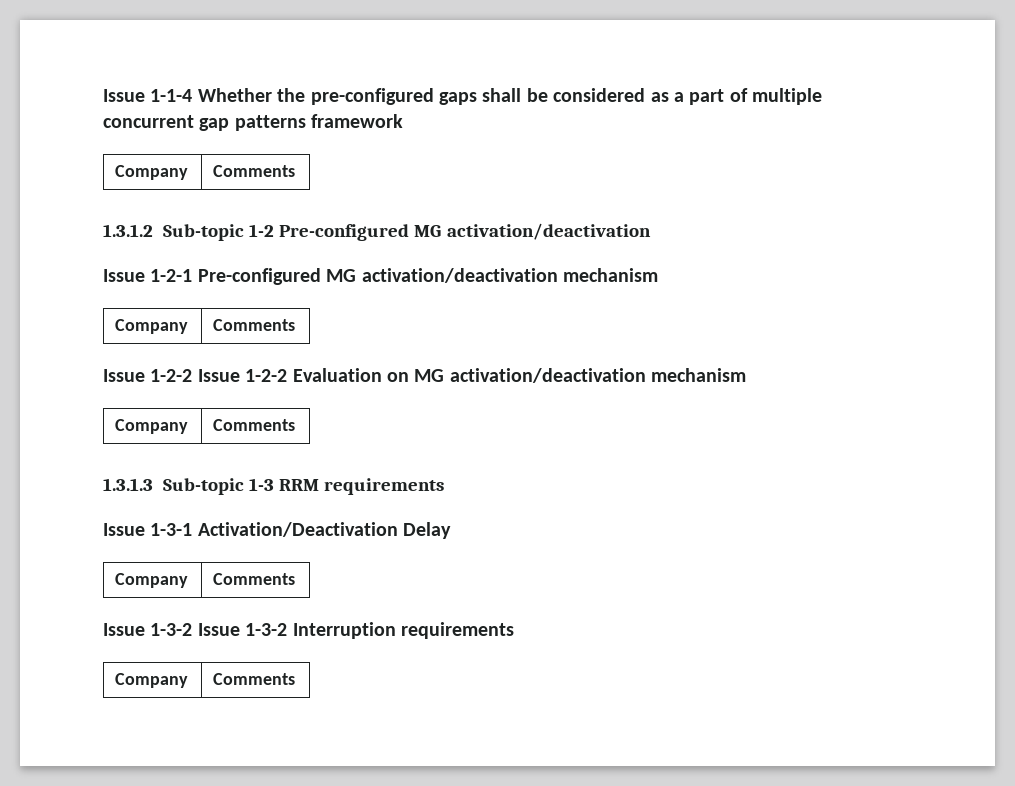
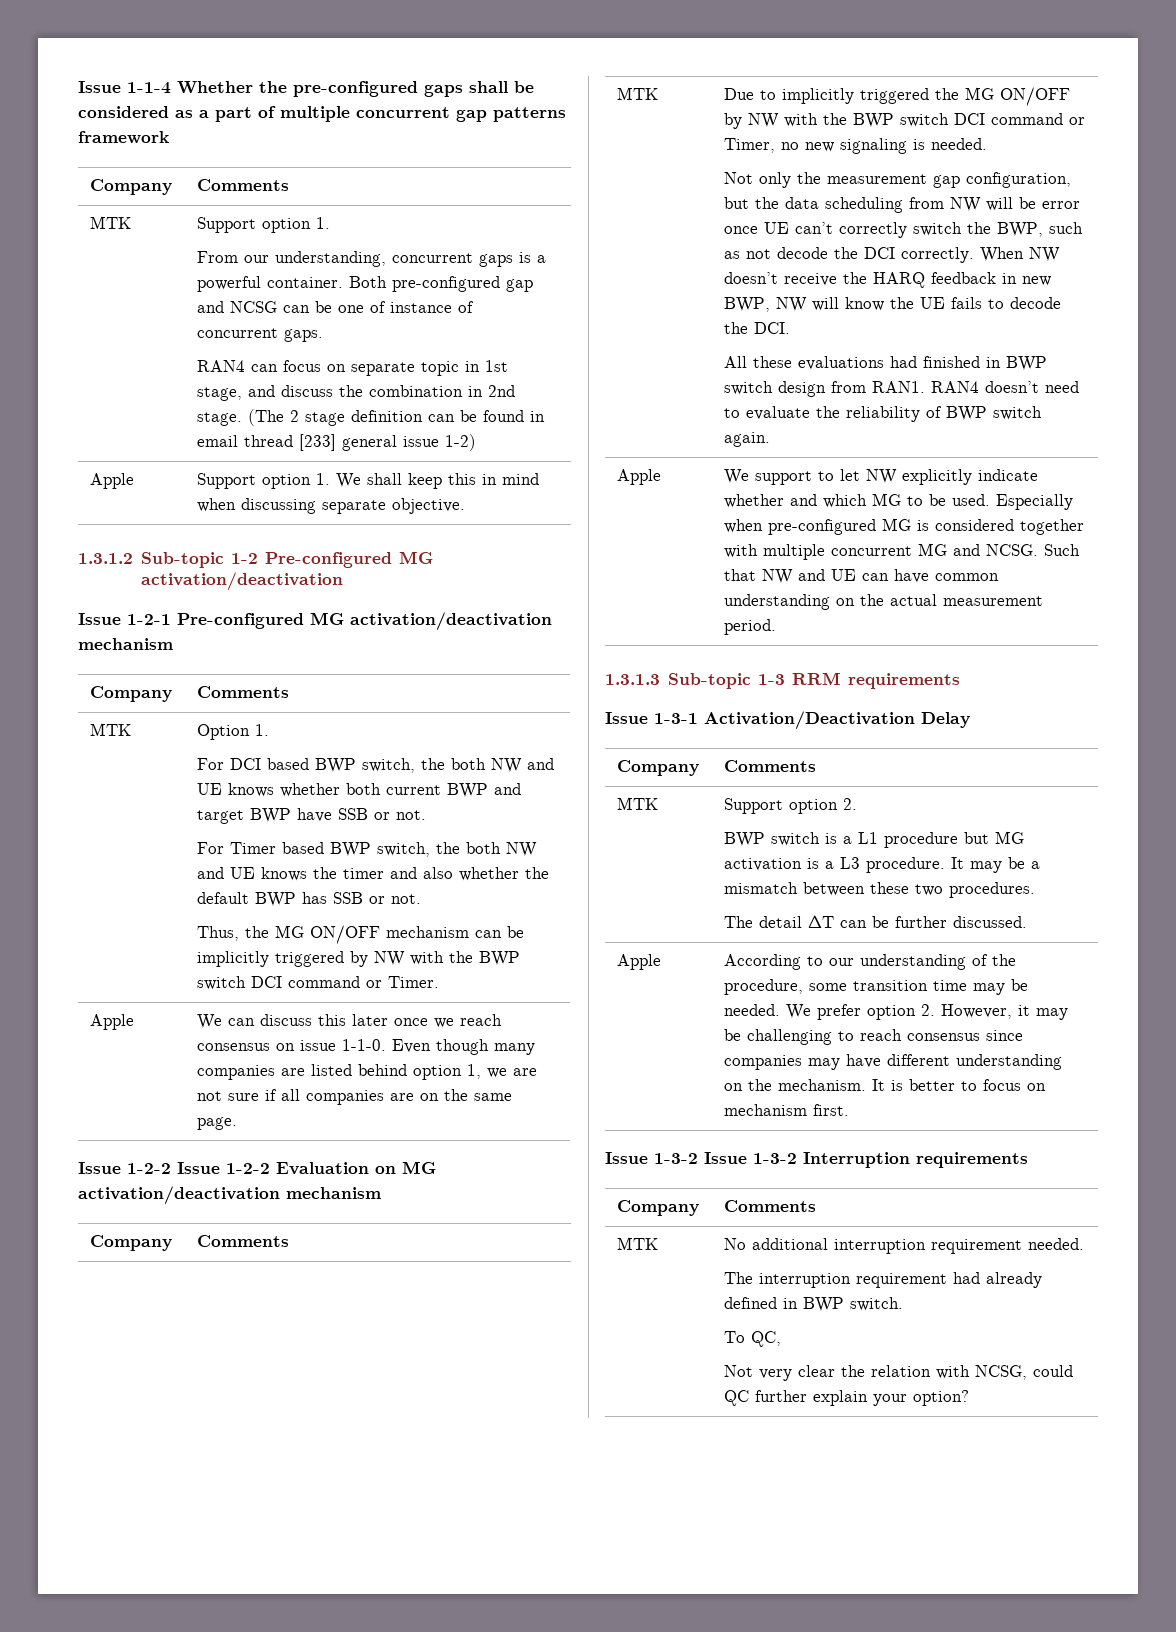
(296, 171) none -> [90,216,132,229] [197,217,331,233] [197,251,547,267] [197,276,534,292] [197,301,475,313] [197,328,324,342] [197,360,509,376] [197,385,516,401] [197,409,546,426] [197,434,477,451] [90,473,135,489] [197,473,540,489] [197,498,466,514] // MTK | Support option 1. // From our understanding, concurrent gaps is a powerful container. Both pre-configured gap and NCSG can be one of instance of concurrent gaps. // RAN4 can focus on separate topic in 1st stage, and discuss the combination in 2nd stage. (The 2 stage definition can be found in email thread [233] general issue 1-2) // Apple | Support option 1. We shall keep this in mind when discussing separate objective.
(296, 325) none -> [90,723,132,736] [197,724,270,740] [197,758,555,773] [197,783,522,798] [197,808,427,824] [197,842,538,857] [197,867,550,881] [197,892,422,907] [197,925,525,944] [197,951,521,967] [197,976,440,990] [90,1014,135,1030] [197,1014,503,1029] [197,1039,536,1055] [197,1064,538,1080] [197,1089,513,1105] [197,1117,238,1130] // MTK | Option 1. // For DCI based BWP switch, the both NW and UE knows whether both current BWP and target BWP have SSB or not. // For Timer based BWP switch, the both NW and UE knows the timer and also whether the default BWP has SSB or not. // Thus, the MG ON/OFF mechanism can be implicitly triggered by NW with the BWP switch DCI command or Timer. // Apple | We can discuss this later once we reach consensus on issue 1-1-0. Even though many companies are listed behind option 1, we are not sure if all companies are on the same page.
(296, 425) none -> [617,87,659,100] [724,87,1071,106] [724,113,1086,129] [724,138,988,154] [724,172,1072,188] [724,197,1081,213] [724,222,1084,238] [724,247,1061,263] [724,272,1052,288] [724,297,1062,312] [724,322,791,334] [724,356,1048,371] [724,381,1080,397] [724,406,1043,422] [724,432,771,447] [617,469,662,485] [724,469,1039,485] [724,493,1074,510] [724,518,1085,535] [724,543,1081,560] [724,569,1000,584] [724,594,1044,610] [724,619,777,635] // MTK | Due to implicitly triggered the MG ON/OFF by NW with the BWP switch DCI command or Timer, no new signaling is needed. // Not only the measurement gap configuration, but the data scheduling from NW will be error once UE can’t correctly switch the BWP, such as not decode the DCI correctly. When NW doesn’t receive the HARQ feedback in new BWP, NW will know the UE fails to decode the DCI. // All these evaluations had finished in BWP switch design from RAN1. RAN4 doesn’t need to evaluate the reliability of BWP switch again. // Apple | We support to let NW explicitly indicate whether and which MG to be used. Especially when pre-configured MG is considered together with multiple concurrent MG and NCSG. Such that NW and UE can have common understanding on the actual measurement period.
(296, 579) none -> [617,797,659,810] [724,798,858,814] [724,831,1025,848] [724,857,1041,873] [724,882,1036,898] [724,915,1028,928] [617,954,662,970] [724,954,1017,970] [724,979,1029,995] [724,1004,1069,1020] [724,1029,1024,1045] [724,1054,1063,1070] [724,1079,1047,1091] [724,1104,850,1116] // MTK | Support option 2. // BWP switch is a L1 procedure but MG activation is a L3 procedure. It may be a mismatch between these two procedures. // The detail ΔT can be further discussed. // Apple | According to our understanding of the procedure, some transition time may be needed. We prefer option 2. However, it may be challenging to reach consensus since companies may have different understanding on the mechanism. It is better to focus on mechanism first.
(296, 679) none -> [617,1237,659,1250] [724,1238,1085,1254] [724,1272,1043,1288] [724,1297,904,1312] [724,1331,782,1347] [724,1365,1074,1381] [724,1390,970,1406] // MTK | No additional interruption requirement needed. // The interruption requirement had already defined in BWP switch. // To QC, // Not very clear the relation with NCSG, could QC further explain your option?

